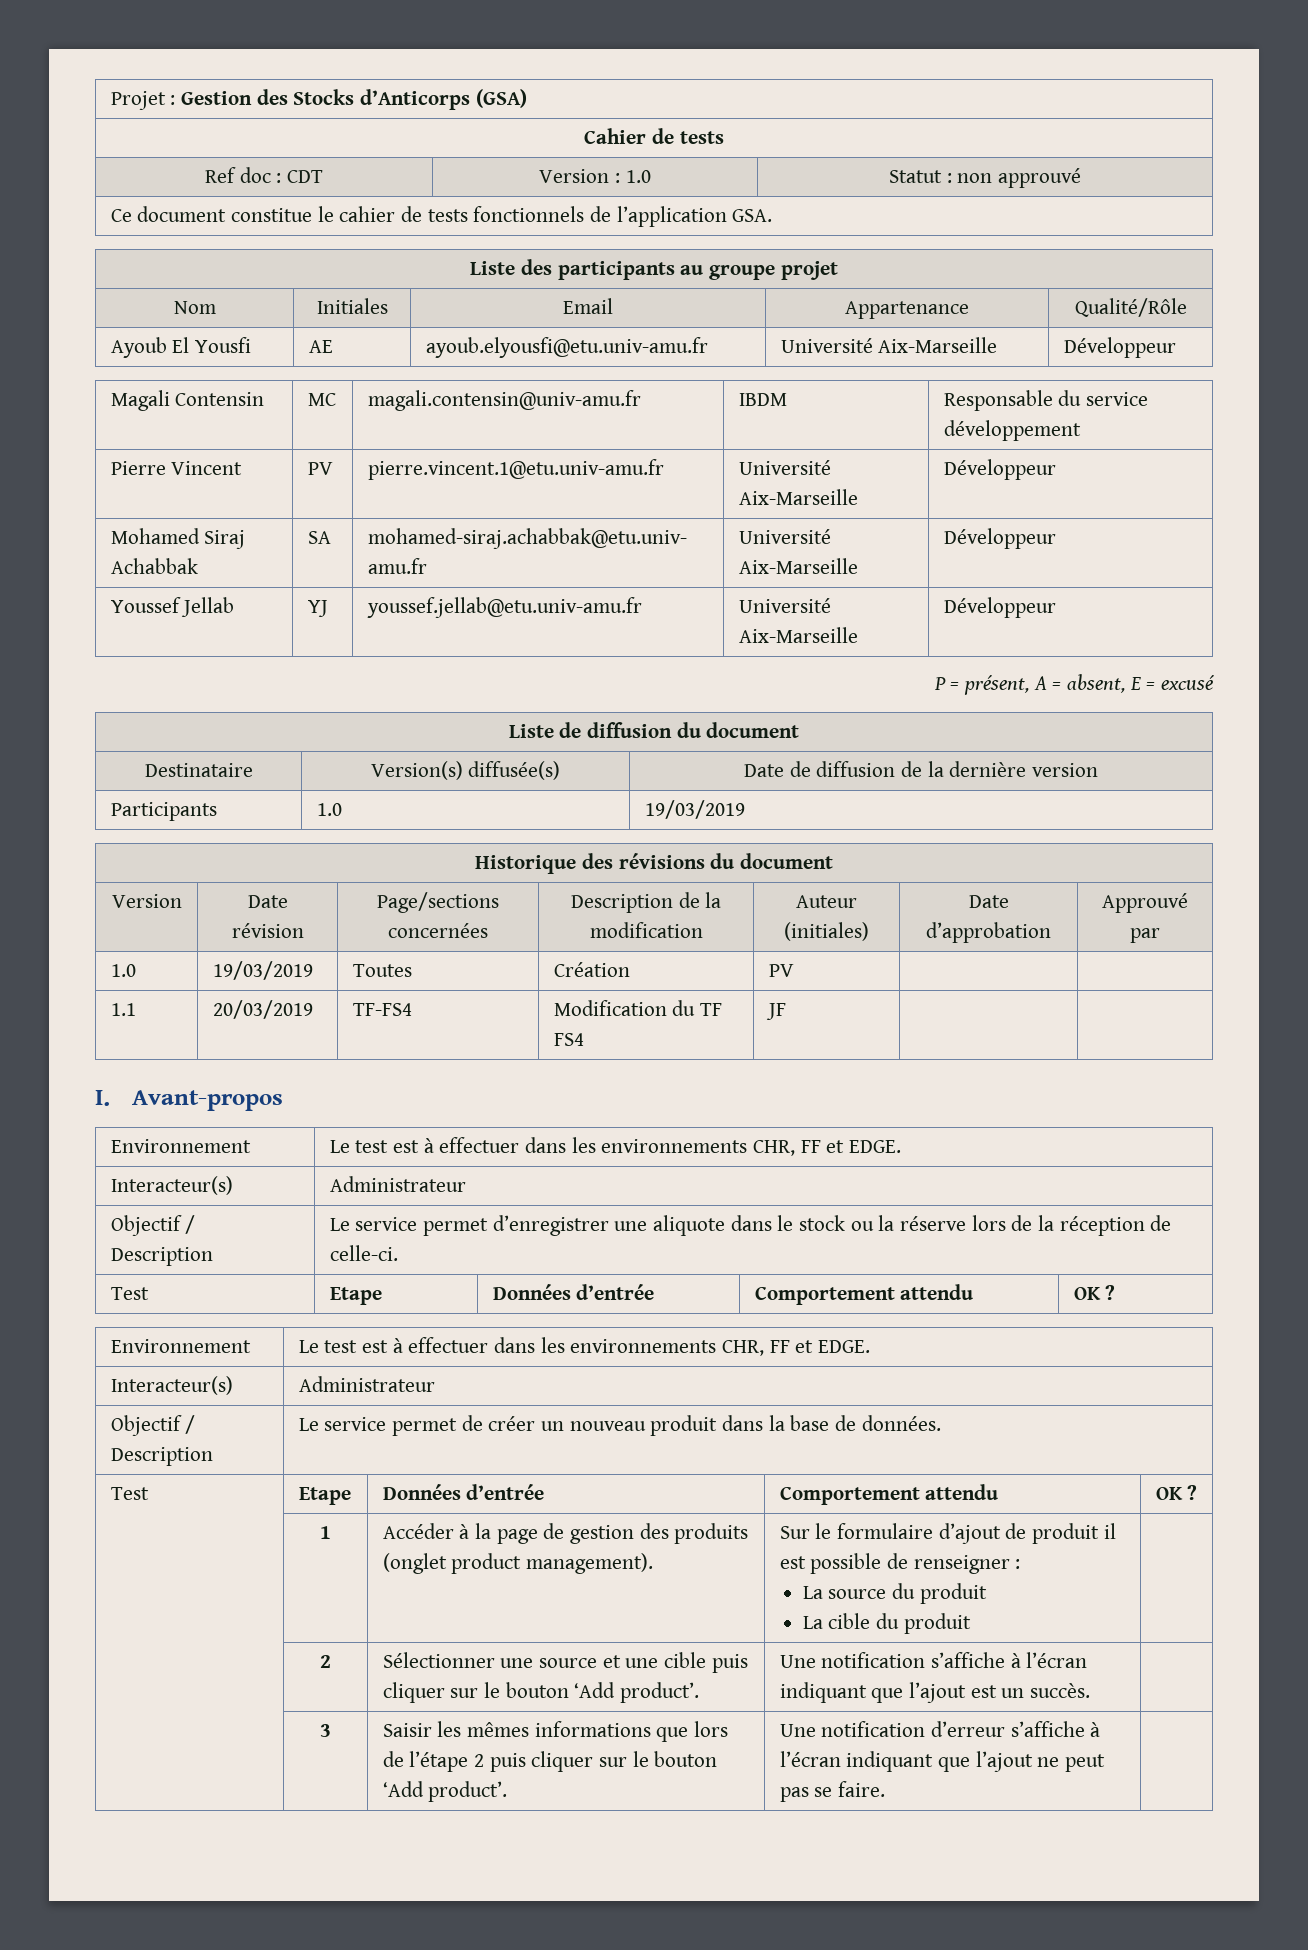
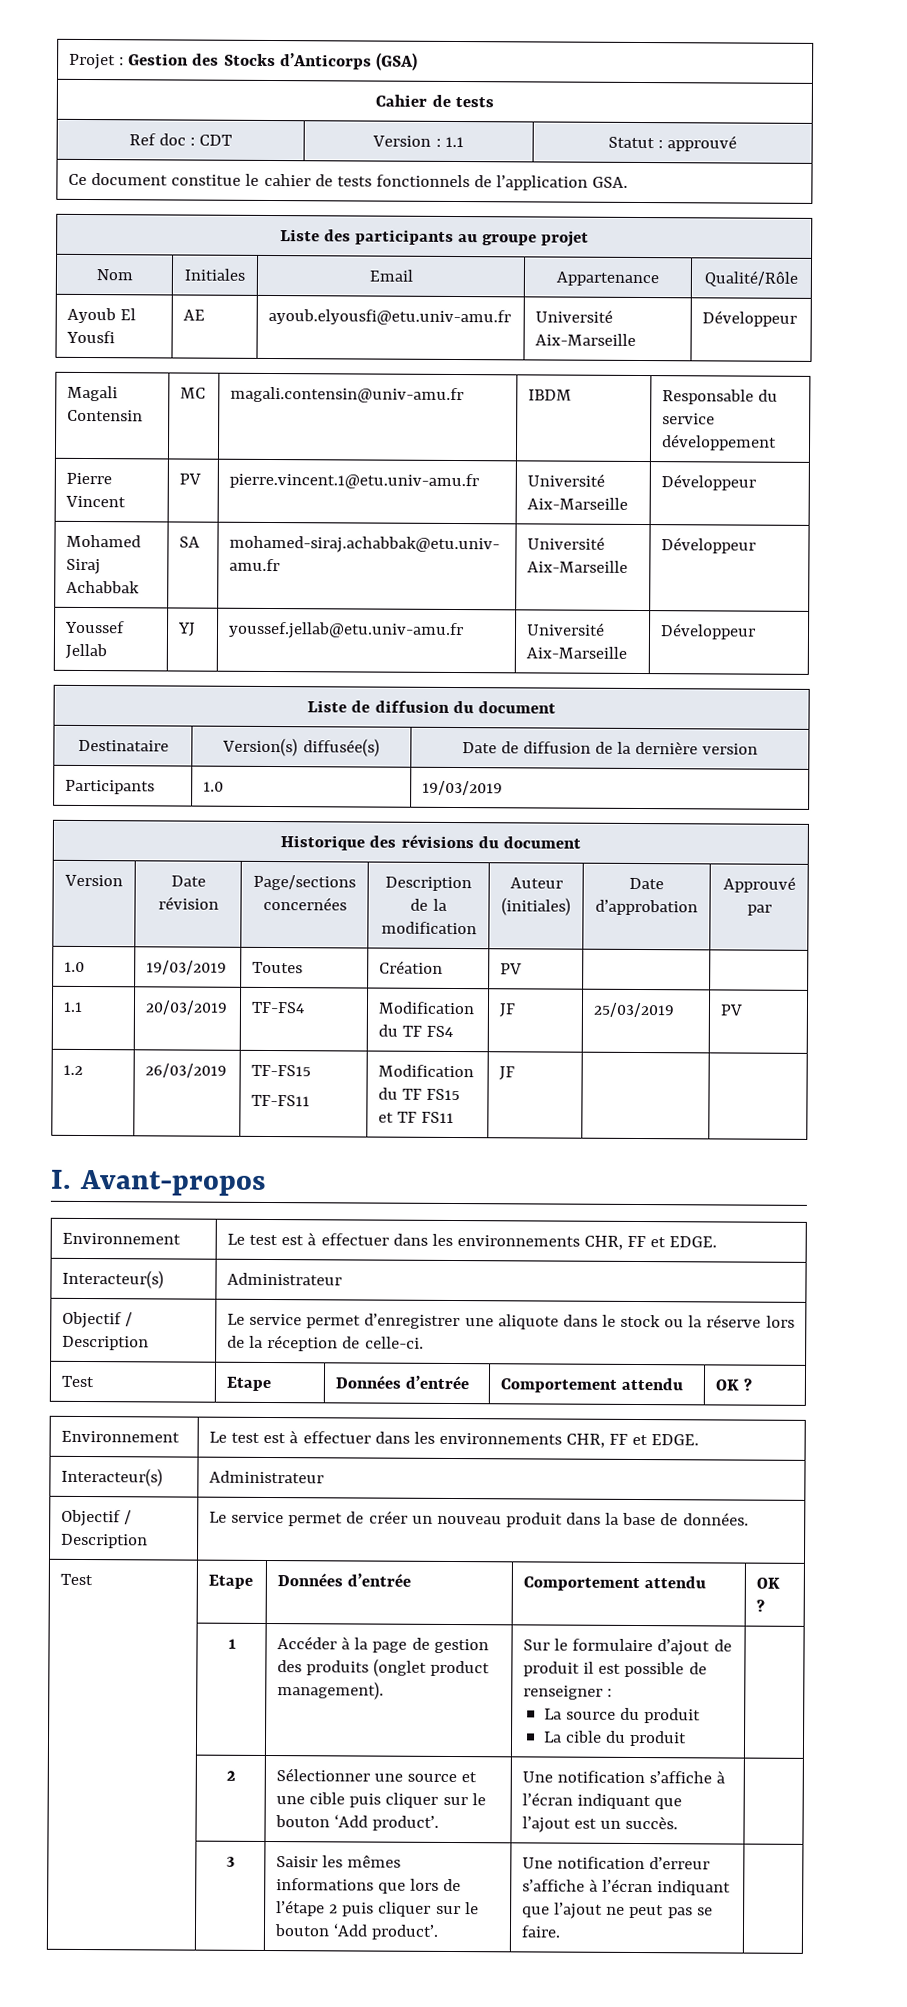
[625,170,651,183] 1.0 -> [444,136,464,148] 1.1
[957,173,993,183] non -> (663, 144) none
[933,674,1214,695] // P = présent, A = absent, E = excusé -> (757, 631) none
(786, 1011) none -> [593,1002,676,1018] [720,1004,743,1016] [63,1064,84,1075] [145,1063,228,1078] [251,1064,312,1077] [251,1094,311,1107] [378,1064,475,1078] [378,1087,461,1101] [378,1111,455,1124] [499,1066,516,1081] | 25/03/2019 | PV // 1.2 | 26/03/2019 | TF-FS15 // TF-FS11 | Modification du TF FS15 et TF FS11 | JF

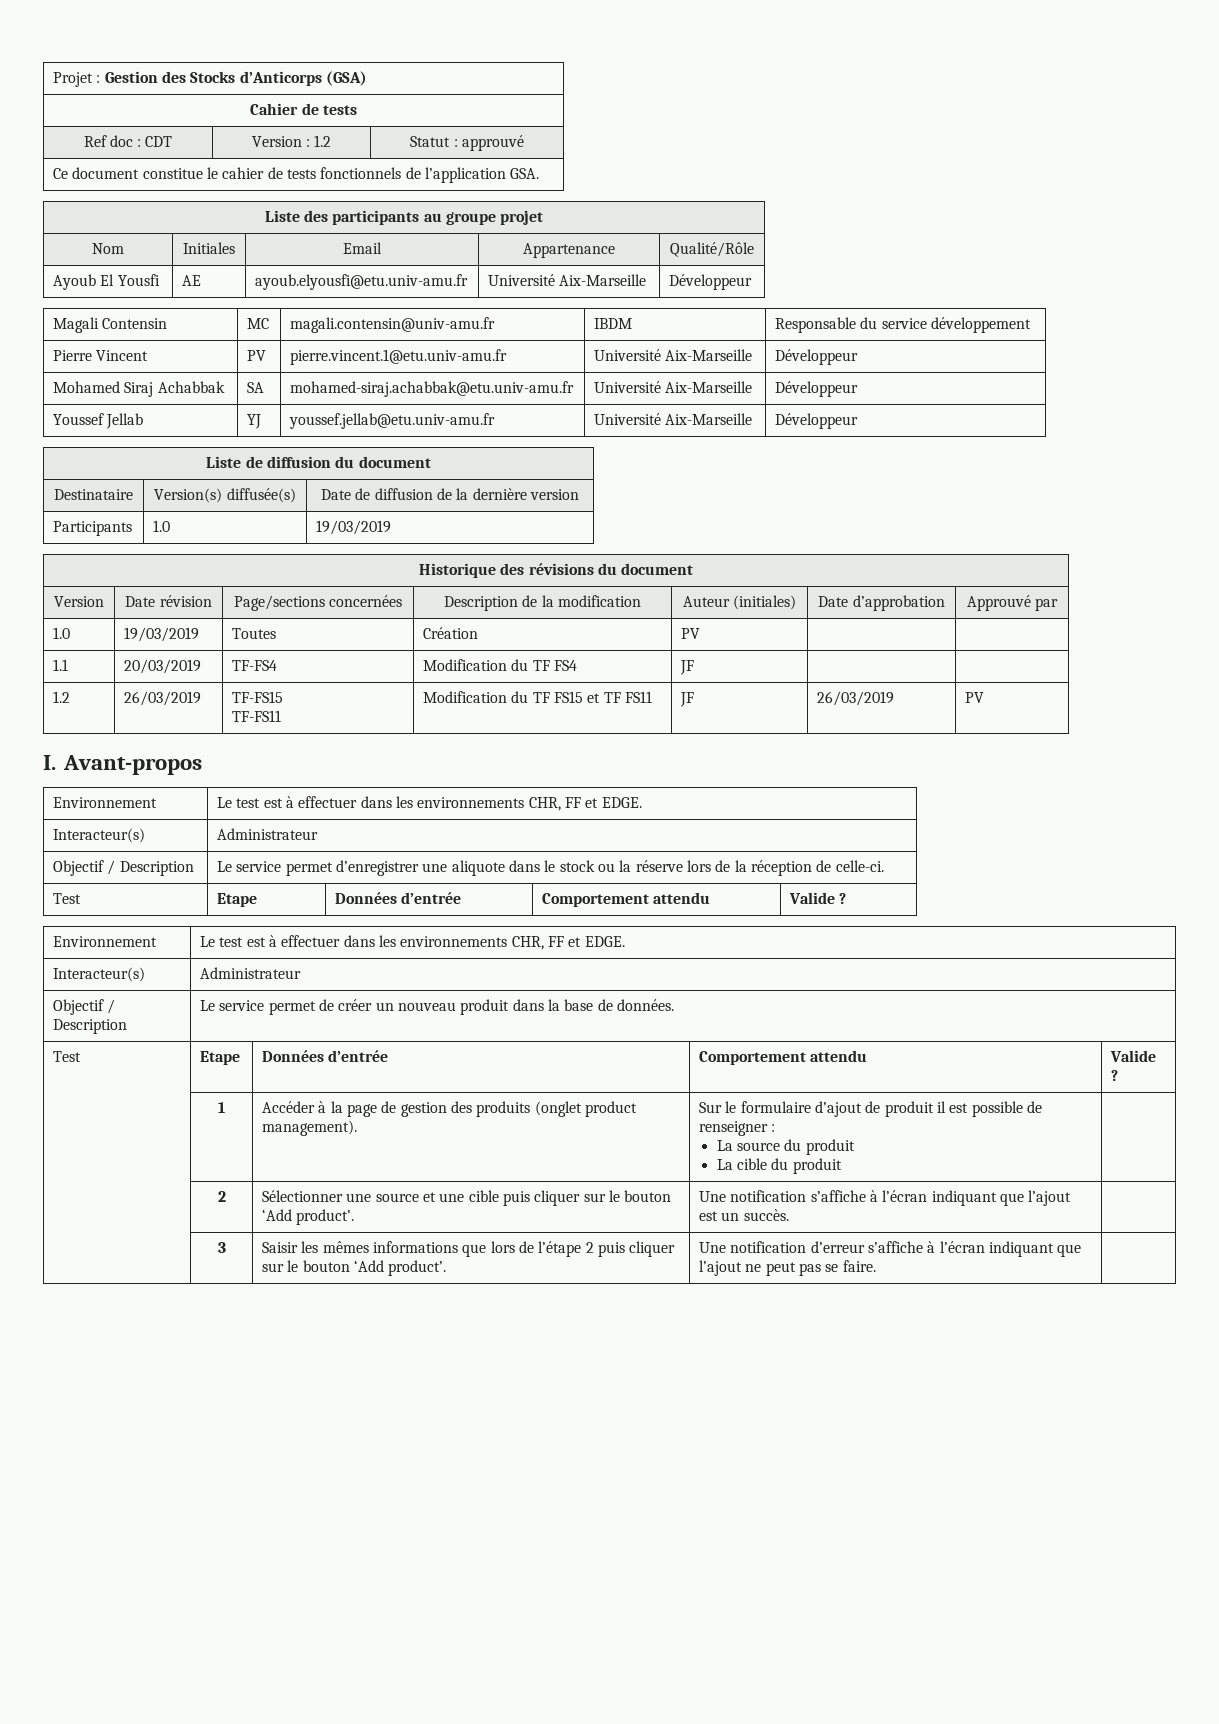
[444,136,464,148] 1.1 -> [314,135,332,147] 1.2
[593,1002,676,1018] [720,1004,743,1016] 25/03/2019 | PV -> (695, 667) |
(516, 1073) | -> [817,691,895,706] [965,692,985,703] 26/03/2019 | PV
[715,1379,740,1391] OK -> [789,892,836,904] Valide
[756,1577,781,1589] OK -> [1110,1050,1157,1062] Valide

